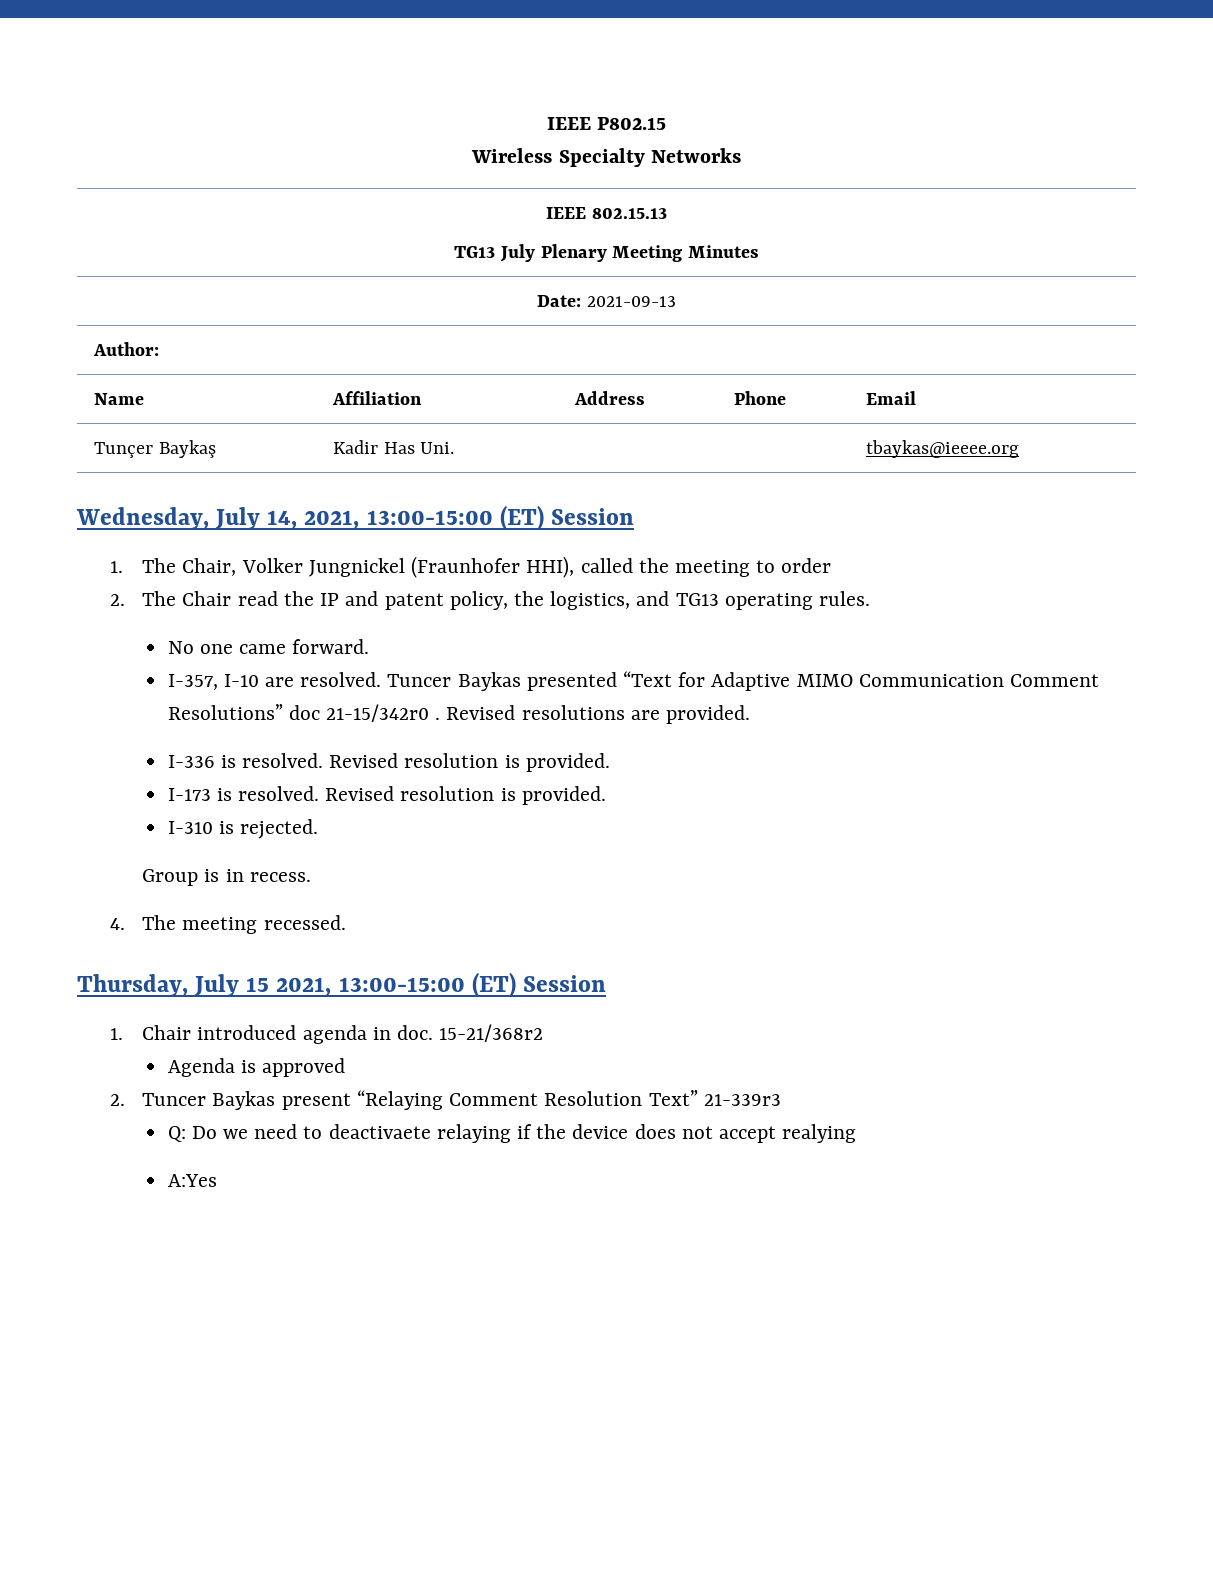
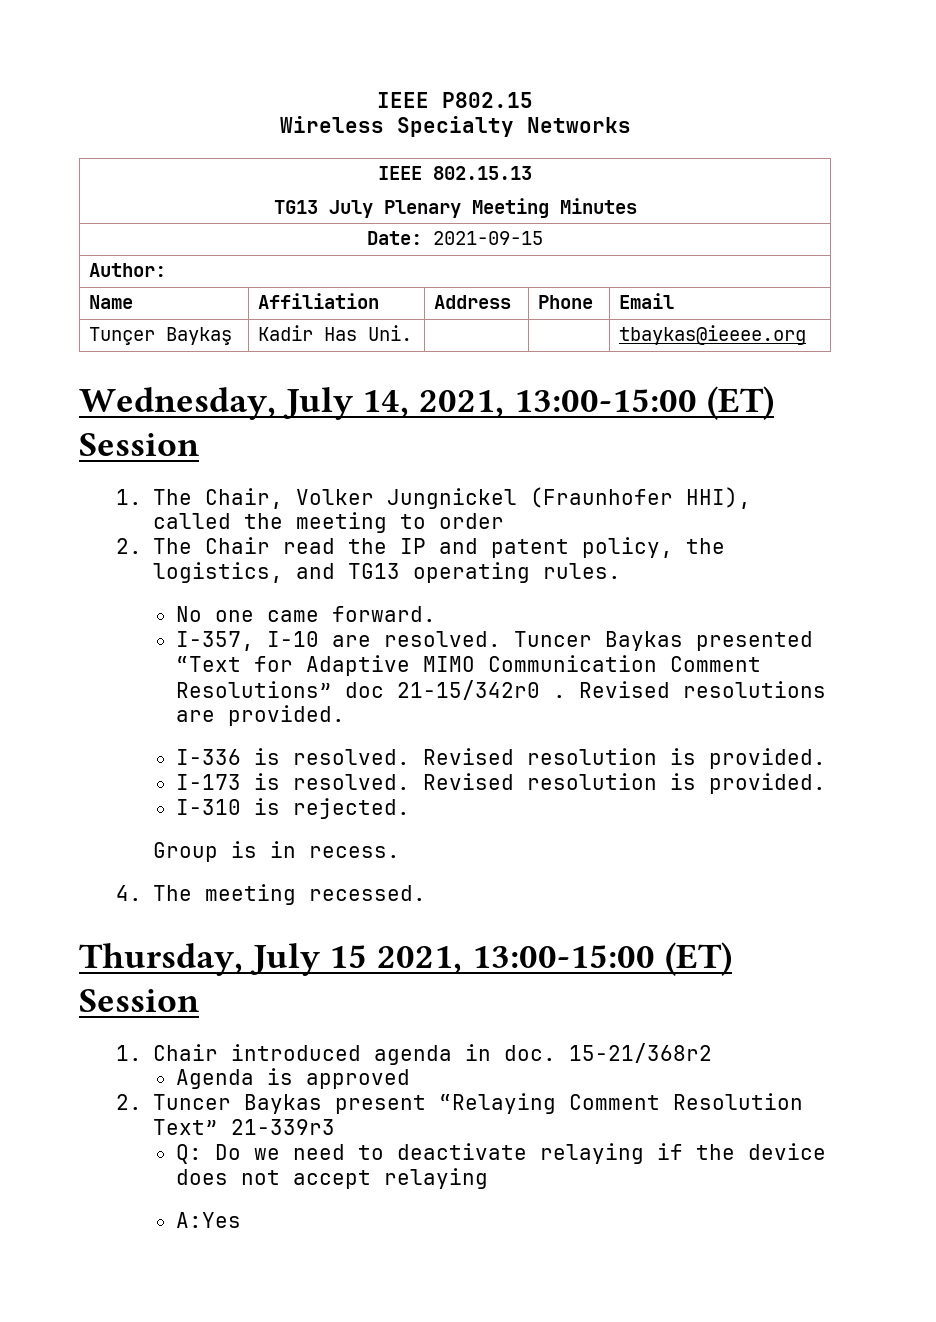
[586,296,676,307] 2021-09-13 -> [433,231,543,245] 2021-09-15
[328,1124,431,1139] deactivaete -> [396,1143,527,1160] deactivate
[782,1124,857,1143] realying -> [383,1168,488,1189] relaying

